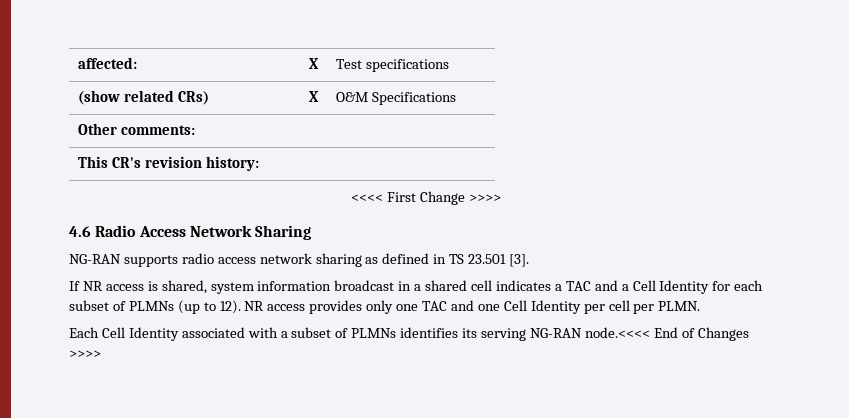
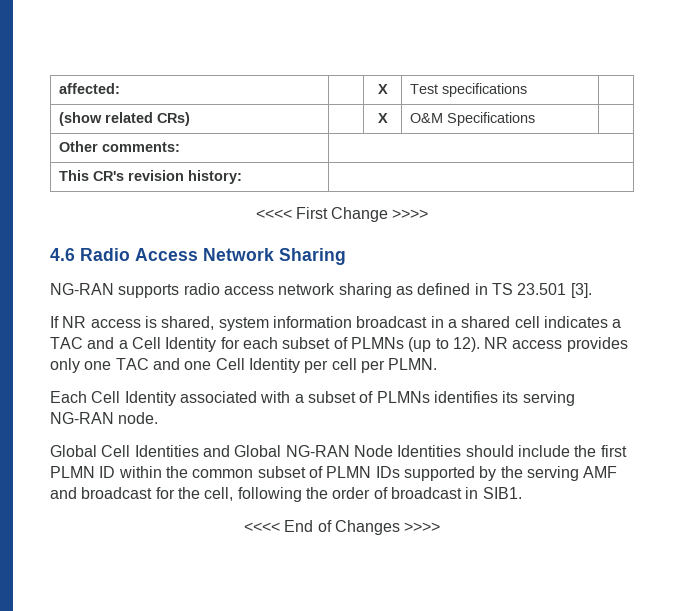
[584,327,650,338] node.<<<< -> [118,412,159,424] [50,445,627,457] [50,466,618,481] [50,487,522,502] [243,522,280,532] node. // Global Cell Identities and Global NG-RAN Node Identities should include the first PLMN ID within the common subset of PLMN IDs supported by the serving AMF and broadcast for the cell, following the order of broadcast in SIB1. // <<<<

